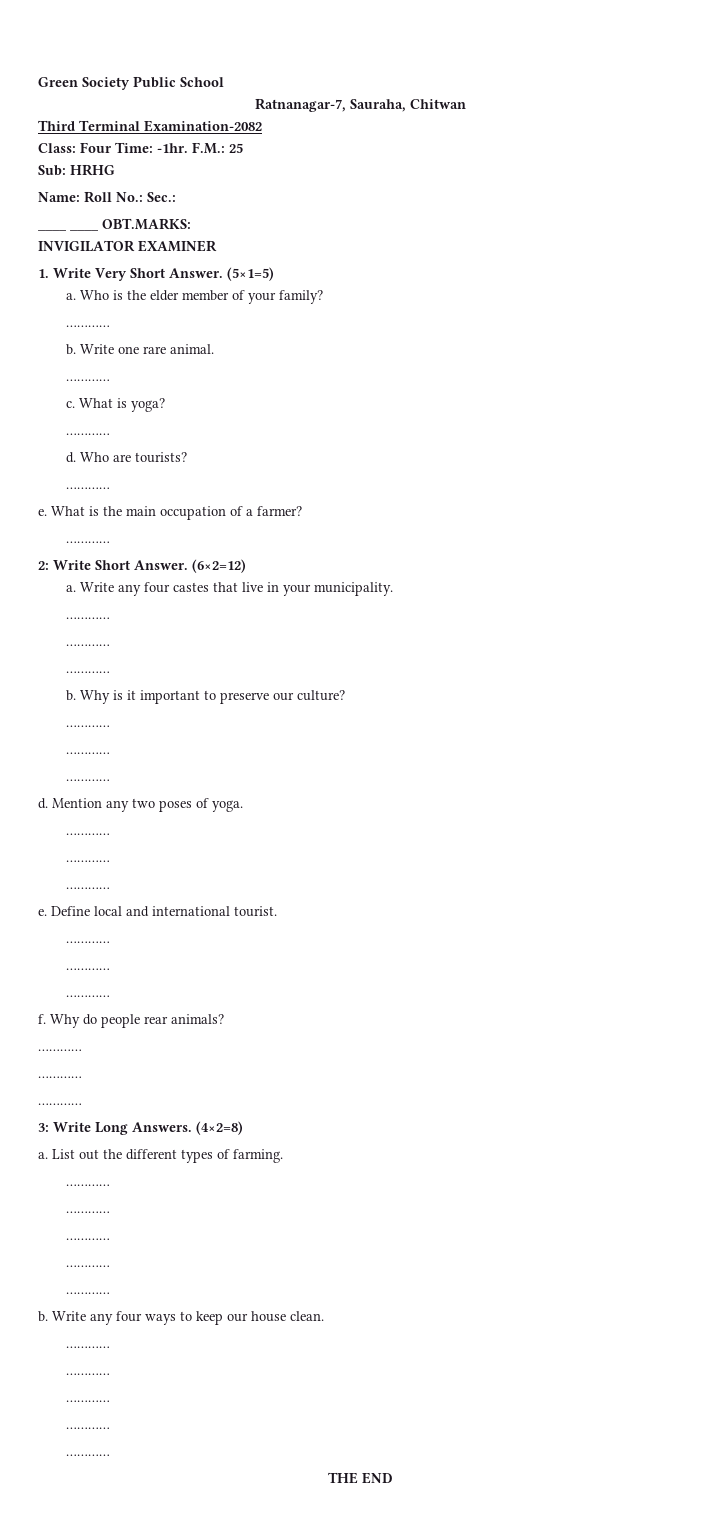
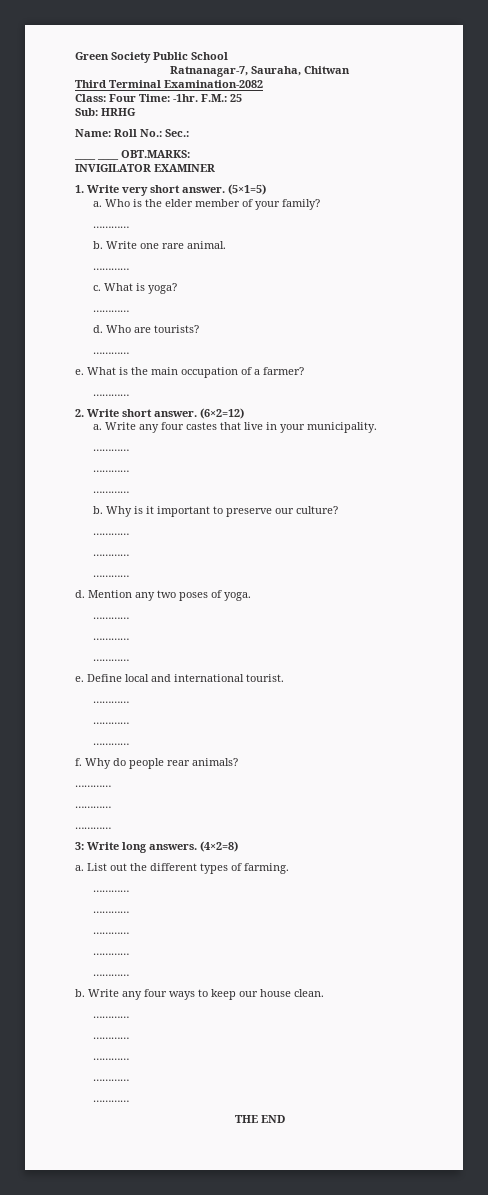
[95,268,223,281] Very Short Answer. -> [122,185,225,196] very short answer.
[38,560,188,570] 2: Write Short Answer. -> [75,409,197,417] 2. Write short answer.
[95,1122,192,1135] Long Answers. -> [122,842,197,853] long answers.

